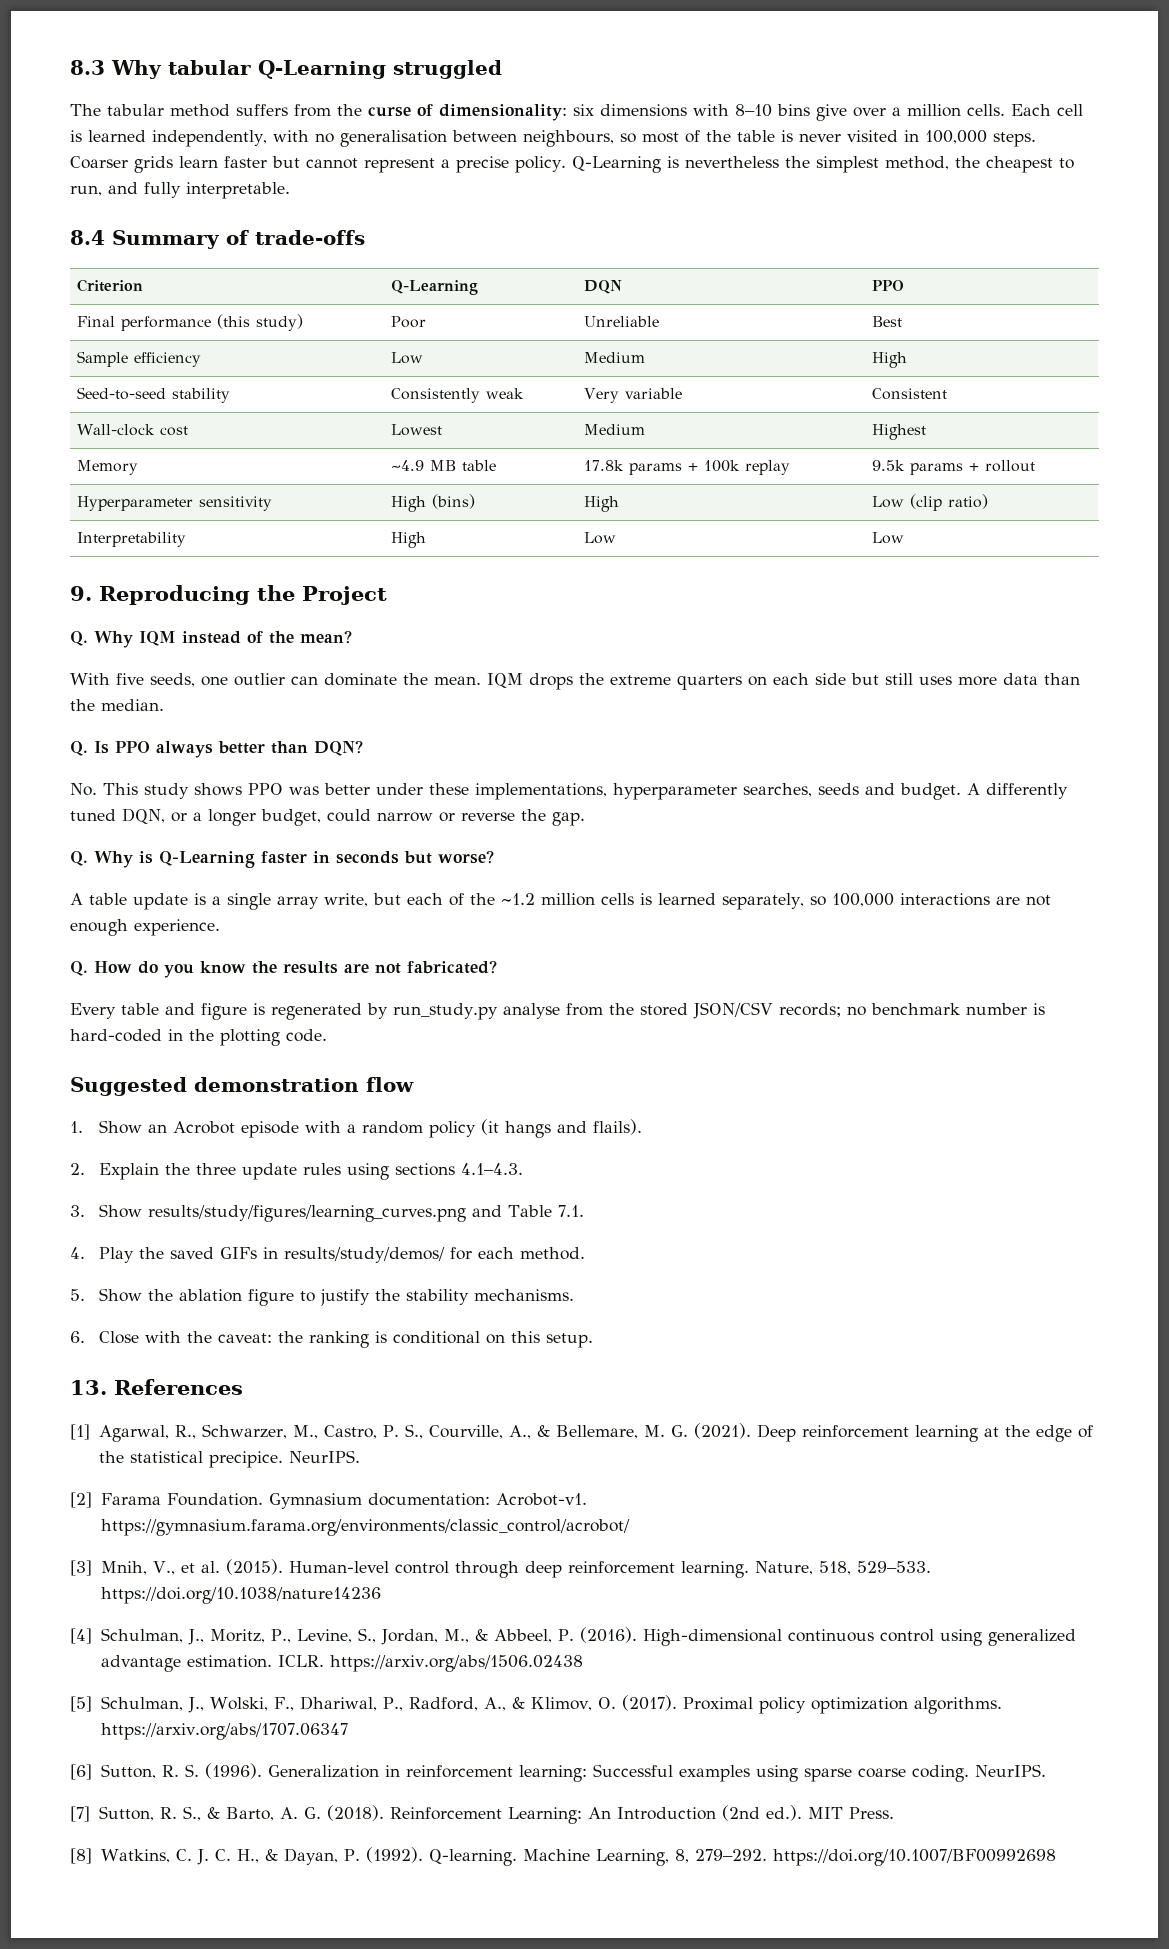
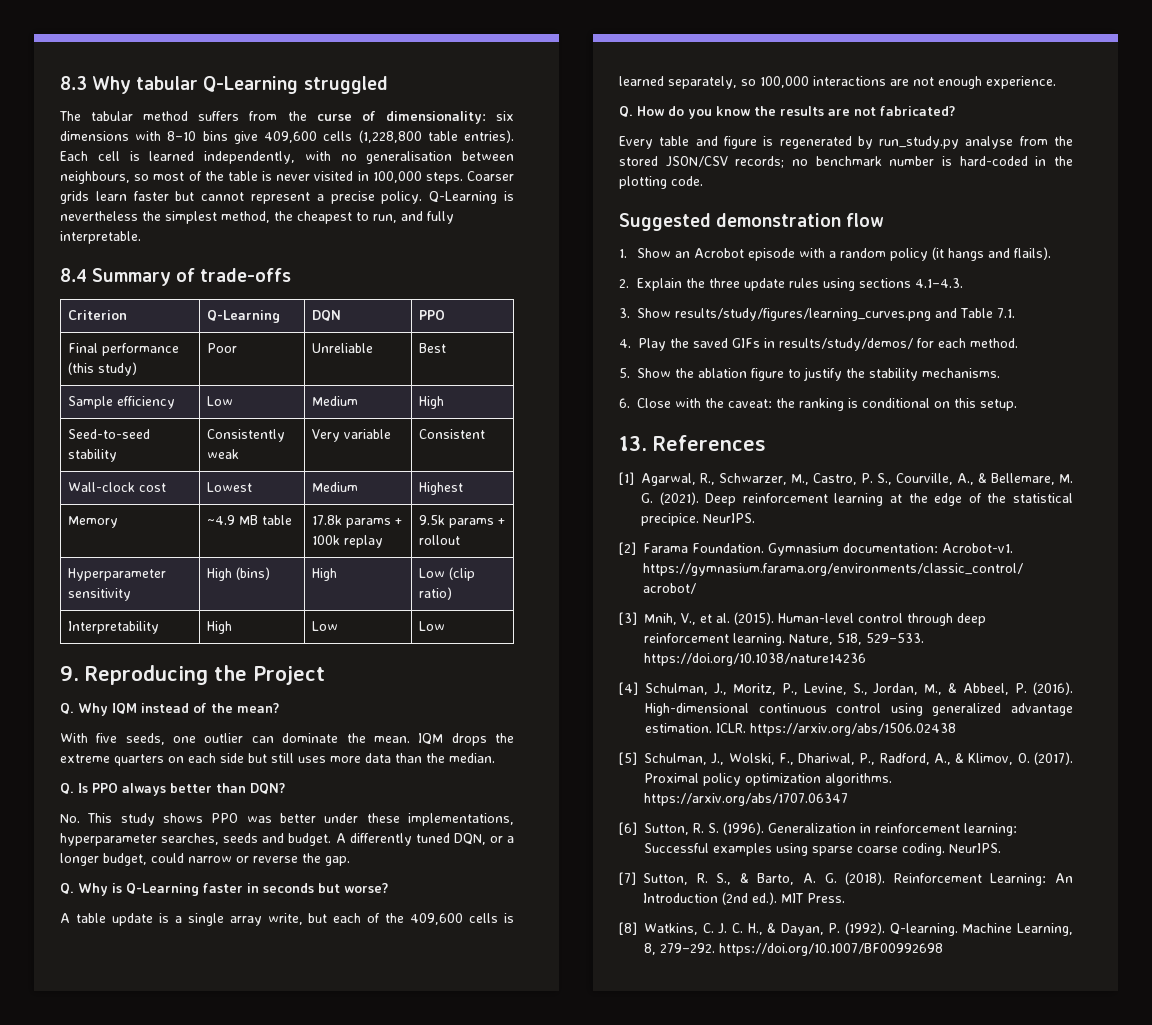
[853,104,1005,117] over a million cells. -> [264,130,514,143] 409,600 cells (1,228,800 table entries).
[501,893,595,906] ~1.2 million -> [410,913,464,925] 409,600

